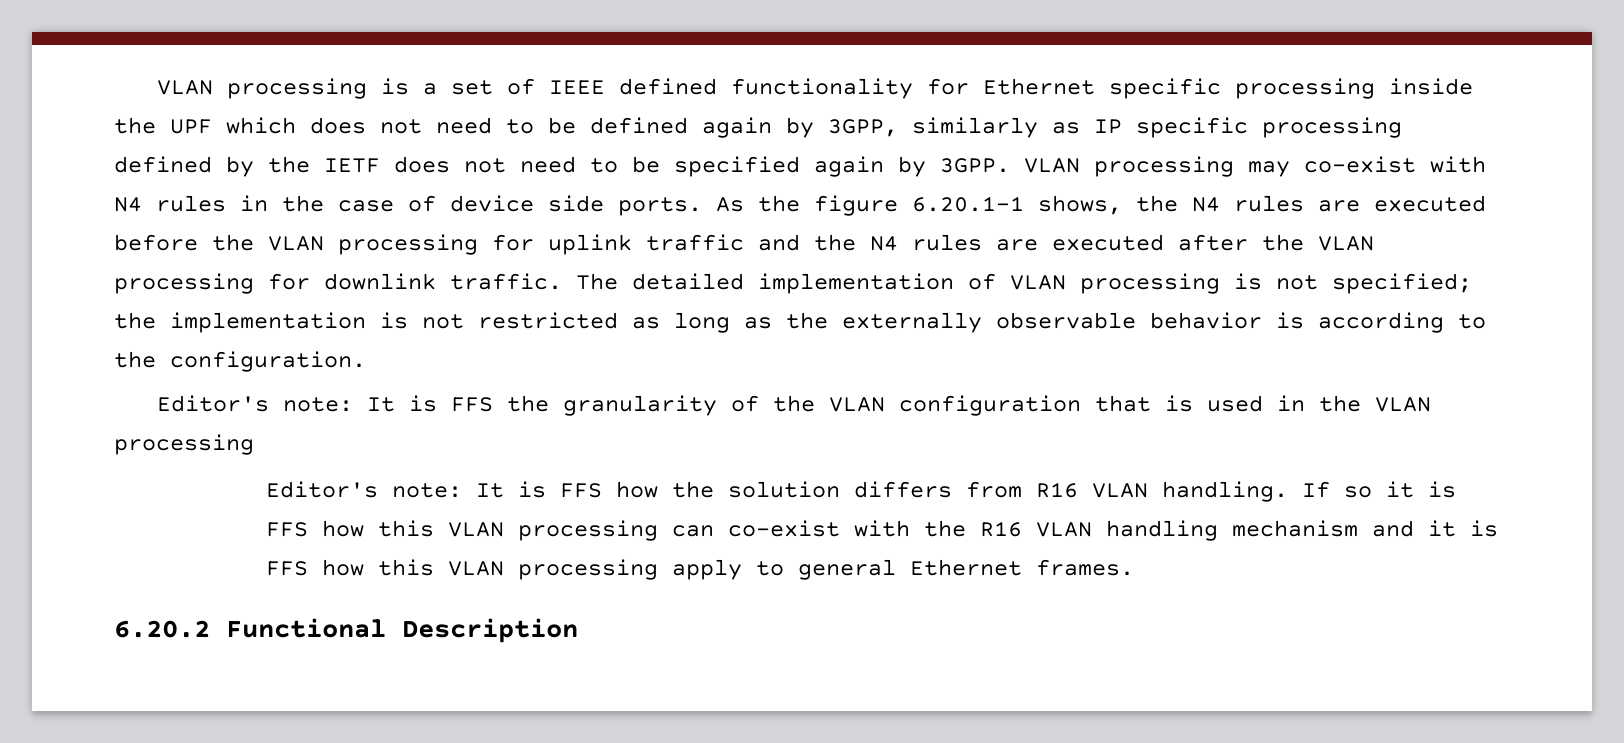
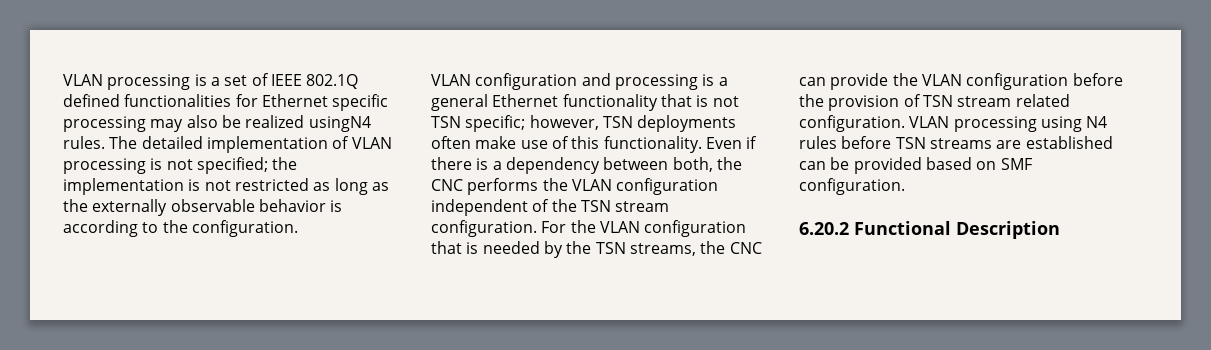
[618,78,913,99] defined functionality -> [306,74,359,89] [63,94,232,107] 802.1Q defined functionalities
[1388,78,1473,95] [114,117,1402,138] [114,156,1486,177] [114,195,1486,216] [114,234,1374,255] [114,273,562,294] inside the UPF which does not need to be defined again by 3GPP, similarly as IP specific processing defined by the IETF does not need to be specified again by 3GPP. VLAN processing may co-exist with N4 rules in the case of device side ports. As the figure 6.20.1-1 shows, the N4 rules are executed before the VLAN processing for uplink traffic and the N4 rules are executed after the VLAN processing for downlink traffic. -> [150,115,371,132] [63,136,105,149] may also be realized usingN4 rules.
[156,395,1431,416] [114,434,254,455] [265,481,1456,502] [265,520,1498,541] [265,559,1134,580] Editor's note: It is FFS the granularity of the VLAN configuration that is used in the VLAN processing // Editor's note: It is FFS how the solution differs from R16 VLAN handling. If so it is FFS how this VLAN processing can co-exist with the R16 VLAN handling mechanism and it is FFS how this VLAN processing apply to general Ethernet frames. -> [431,73,728,90] [431,94,739,111] [431,115,737,132] [431,136,758,153] [431,157,742,174] [431,178,719,195] [431,199,670,216] [431,220,747,237] [431,241,762,258] [799,73,1123,90] [799,94,1070,111] [799,115,1108,132] [799,136,1113,149] [799,157,1032,174] [799,178,905,195] VLAN configuration and processing is a general Ethernet functionality that is not TSN specific; however, TSN deployments often make use of this functionality. Even if there is a dependency between both, the CNC performs the VLAN configuration independent of the TSN stream configuration. For the VLAN configuration that is needed by the TSN streams, the CNC can provide the VLAN configuration before the provision of TSN stream related configuration. VLAN processing using N4 rules before TSN streams are established can be provided based on SMF configuration.

